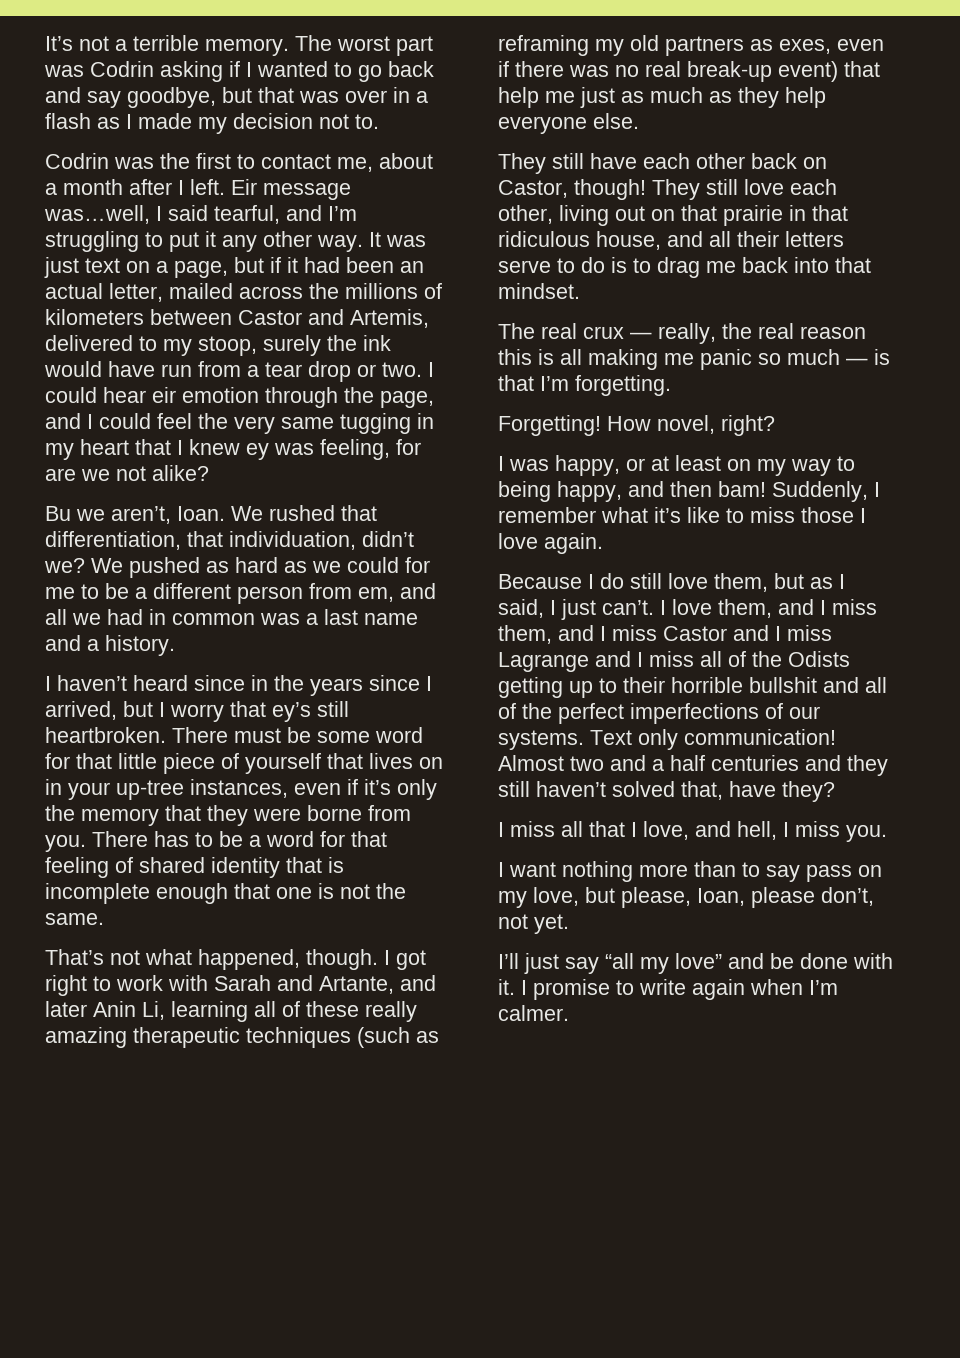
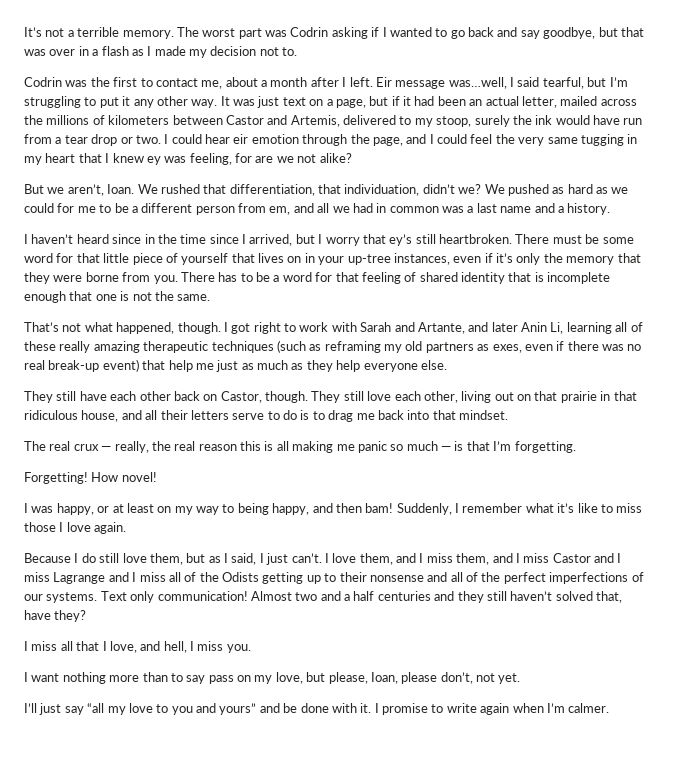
[286,205,322,221] and -> [587,77,607,87] but
[45,506,71,521] Bu -> [24,184,44,194] But
[310,678,363,696] years -> [180,234,207,244] time
[574,179,646,200] though! -> [265,391,308,403] though.
[657,415,775,436] novel, right? -> [121,472,157,482] novel!
[671,677,817,693] horrible bullshit -> [369,575,424,582] nonsense
[675,953,722,969] love” -> [128,703,257,715] love to you and yours”

